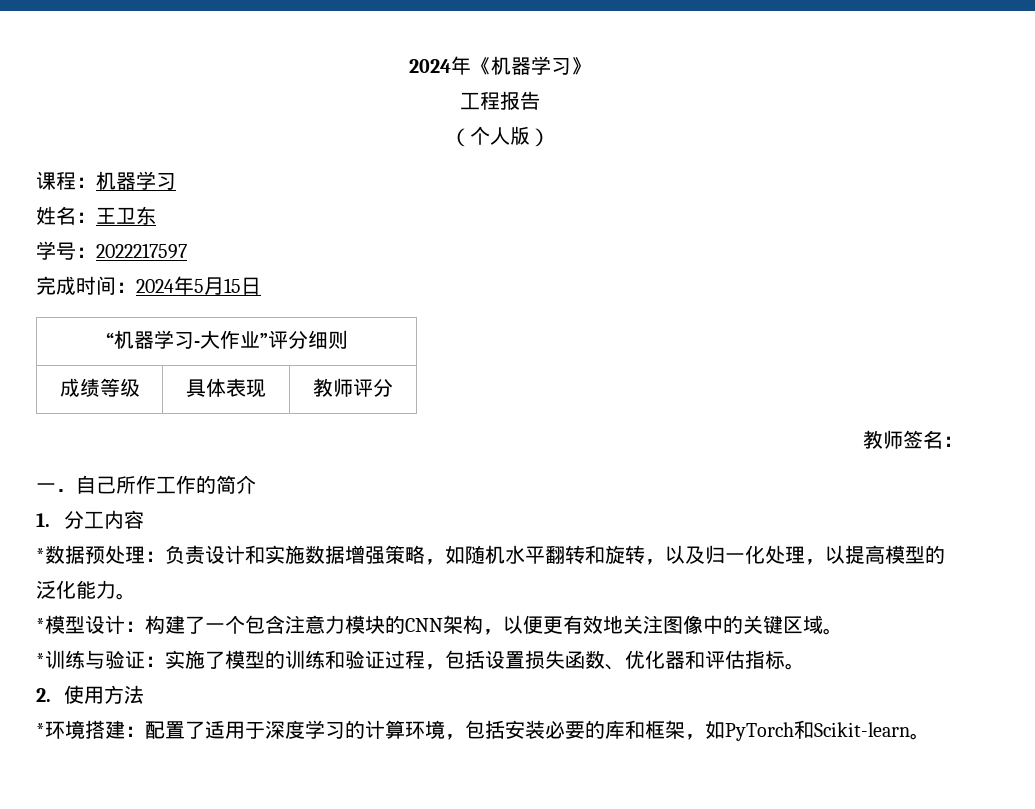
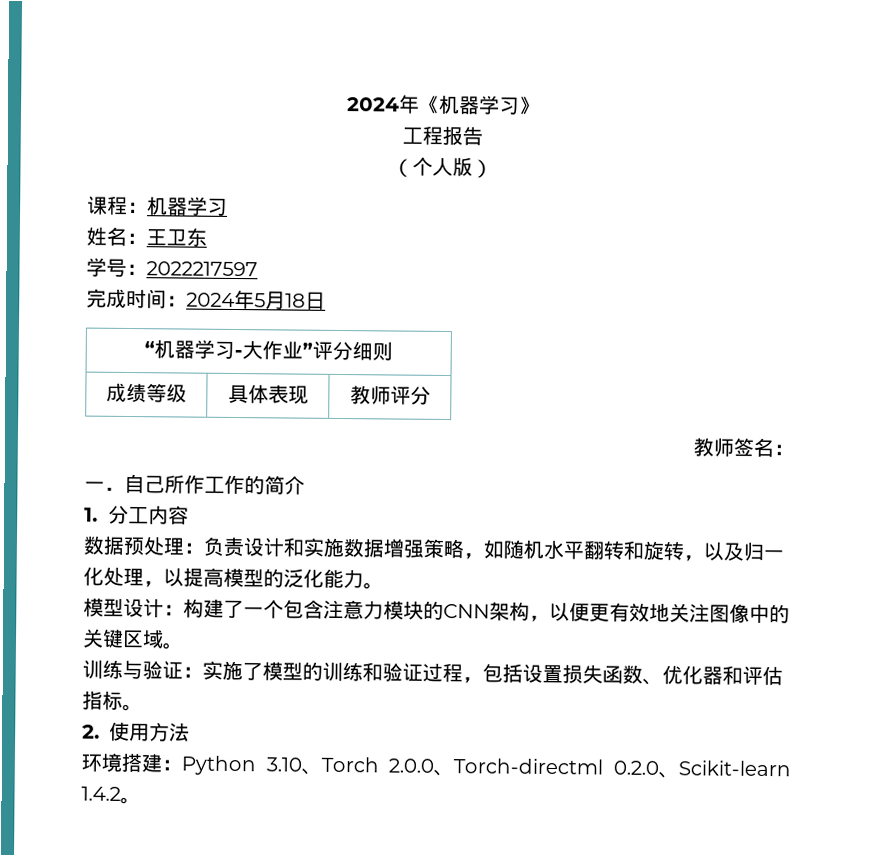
[224,278,241,293] 15 -> [285,293,306,308] 18
[36,548,45,562] * -> (189, 515) none
[36,618,45,632] * -> (384, 586) none
[36,653,45,667] * -> (184, 646) none
[36,723,45,737] * -> (190, 732) none
[145,720,910,741] 配置了适用于深度学习的计算环境，包括安装必要的库和框架，如PyTorch和Scikit-learn -> [181,755,791,779] [81,786,121,801] Python 3.10、Torch 2.0.0、Torch-directml 0.2.0、Scikit-learn 1.4.2

